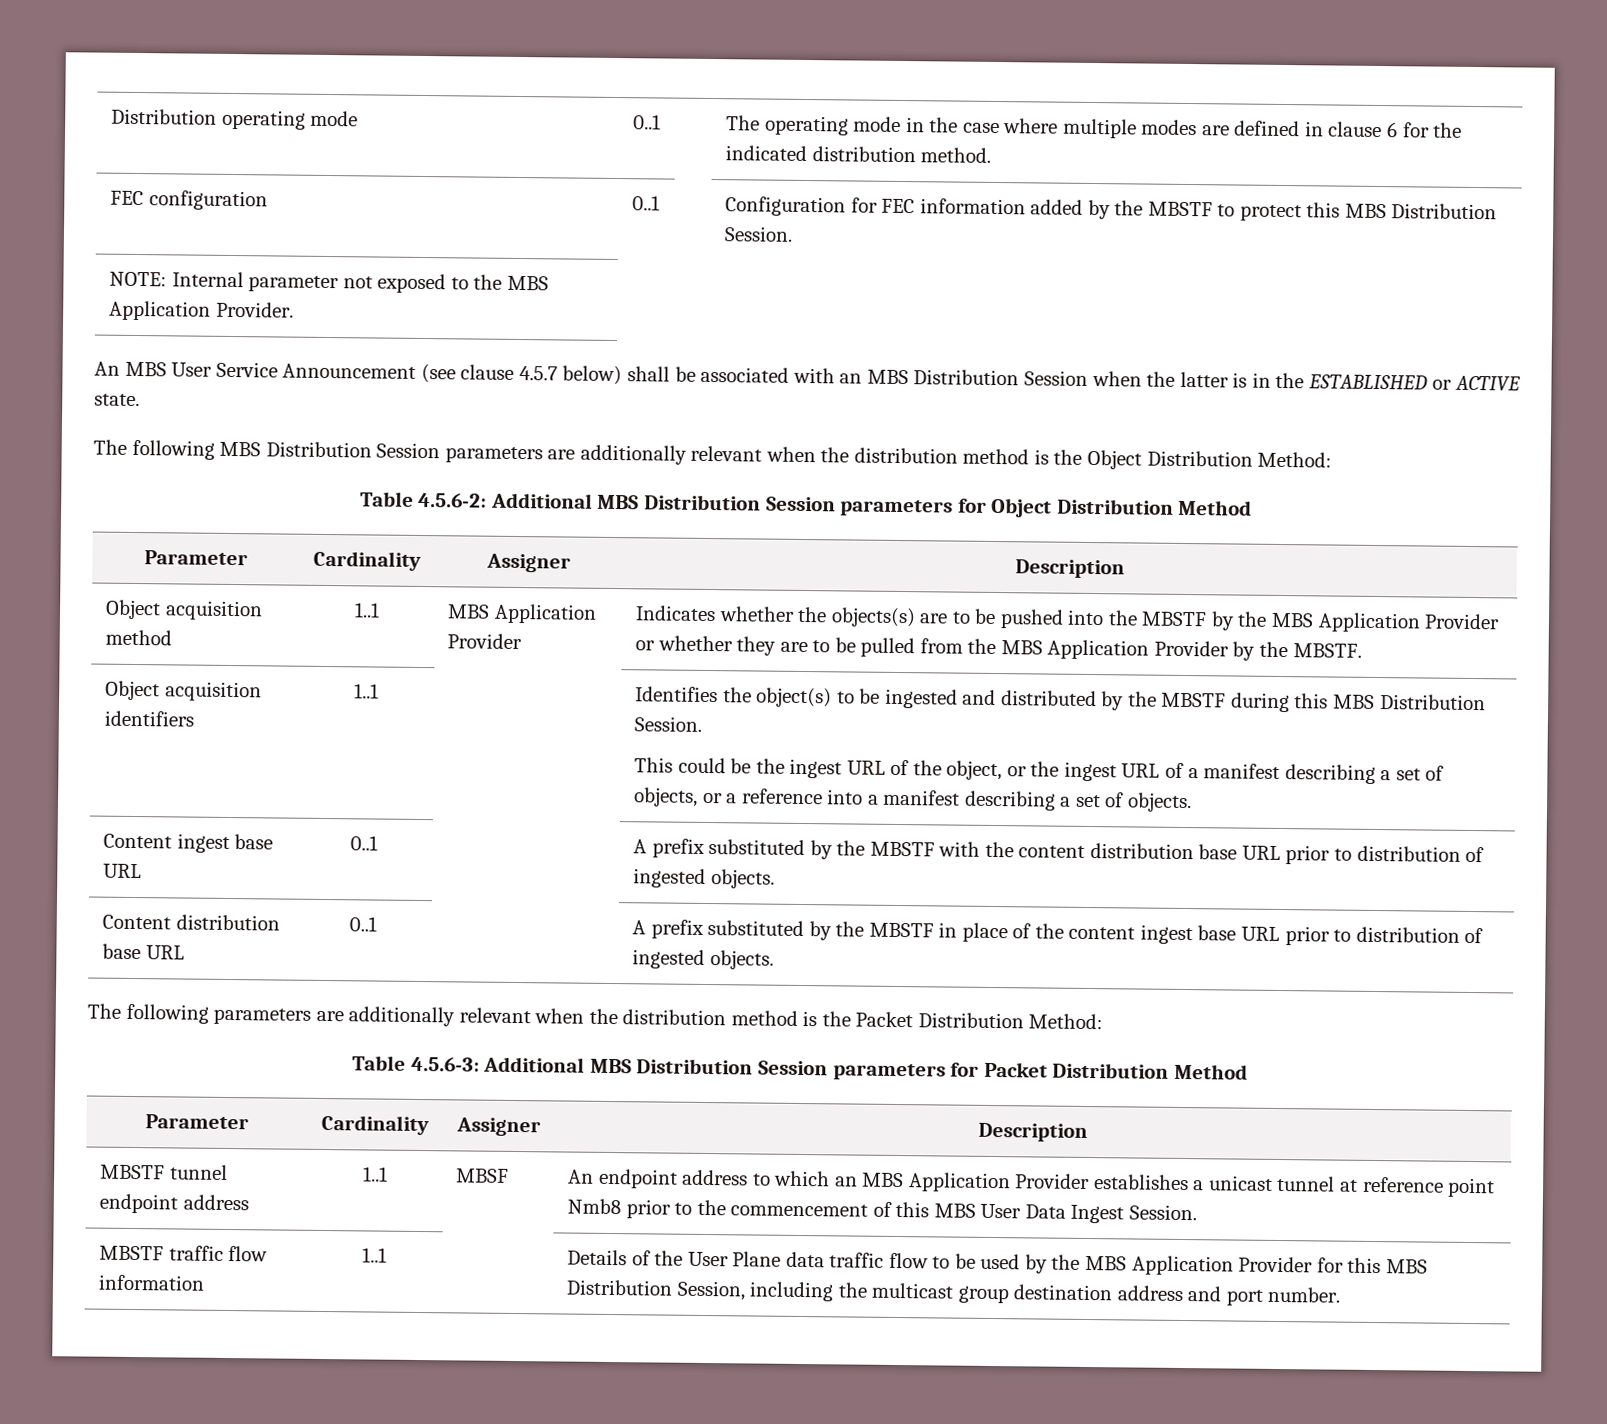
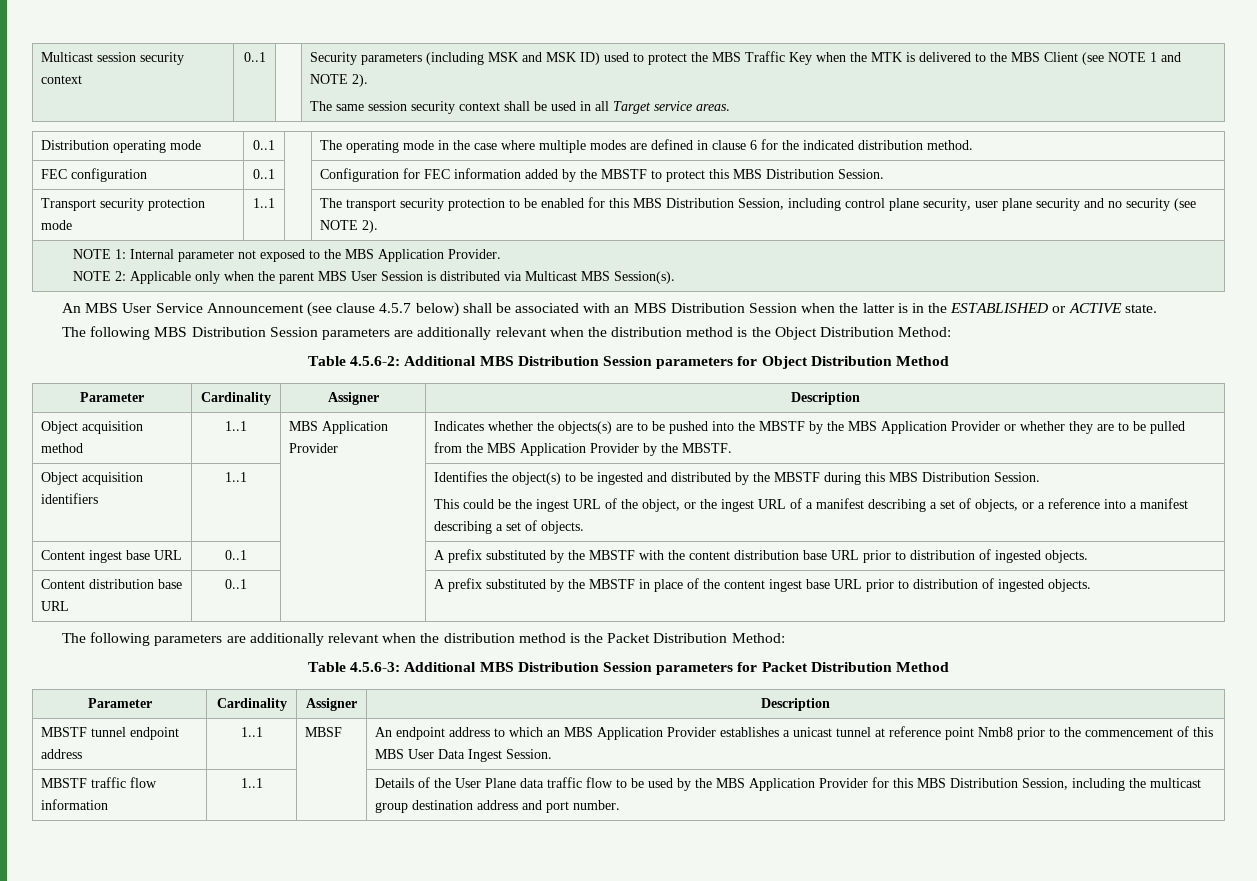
(111, 116) none -> [41,52,185,65] [41,75,83,84] [243,52,266,62] [310,51,1182,65] [310,74,369,87] [310,101,731,114] Multicast session security context | 0..1 | | Security parameters (including MSK and MSK ID) used to protect the MBS Traffic Key when the MTK is delivered to the MBS Client (see NOTE 1 and NOTE 2). // The same session security context shall be used in all Target service areas. //
[109,271,168,287] NOTE: -> [41,198,206,211] [41,220,73,230] [253,198,275,208] [320,197,1197,211] [320,220,379,233] [72,249,126,259] Transport security protection mode | 1..1 | | The transport security protection to be enabled for this MBS Distribution Session, including control plane security, user plane security and no security (see NOTE 2). // NOTE 1:
(294, 309) none -> [72,271,675,284] // NOTE 2: Applicable only when the parent MBS User Session is distributed via Multicast MBS Session(s).

